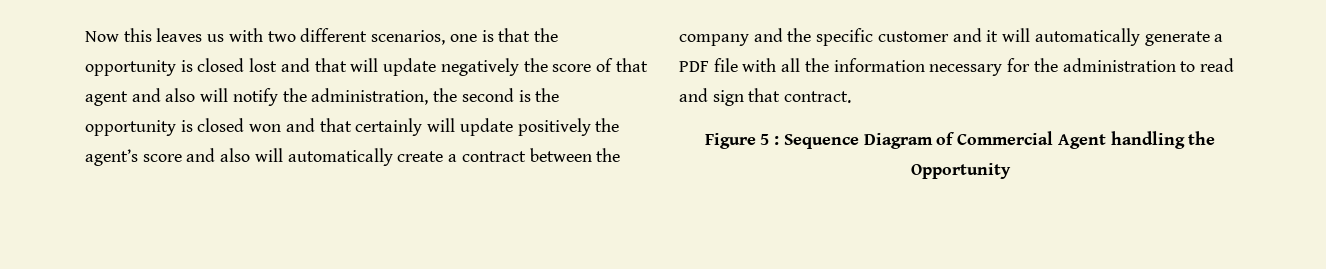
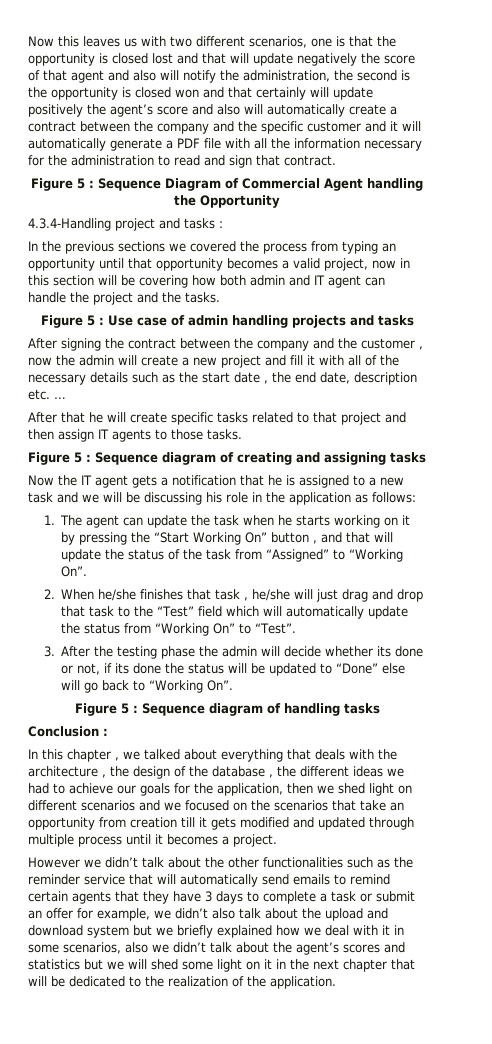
(1011, 171) none -> [28,218,223,231] [28,241,396,254] [28,258,410,271] [28,275,385,288] [28,292,220,305] [40,315,414,328] [28,338,423,351] [28,355,399,368] [28,372,417,385] [28,389,66,400] [28,412,406,425] [28,429,242,442] [28,452,426,465] [28,475,404,488] [28,492,416,505] [43,515,410,528] [60,532,393,545] [60,549,403,562] [60,566,87,577] [43,589,423,602] [60,606,408,619] [60,623,296,636] [43,646,423,659] [60,663,405,676] [60,680,233,693] [74,703,380,716] [28,726,108,737] [28,749,397,762] [28,766,404,779] [28,783,412,796] [28,800,404,811] [28,817,414,830] [28,834,277,847] [28,857,413,868] [28,874,390,887] [28,891,415,904] [28,908,388,921] [28,925,404,938] [28,942,405,955] [28,959,415,972] [28,976,336,989] // 4.3.4-Handling project and tasks : // In the previous sections we covered the process from typing an opportunity until that opportunity becomes a valid project, now in this section will be covering how both admin and IT agent can handle the project and the tasks. // Figure 5 : Use case of admin handling projects and tasks // After signing the contract between the company and the customer , now the admin will create a new project and fill it with all of the necessary details such as the start date , the end date, description etc. … // After that he will create specific tasks related to that project and then assign IT agents to those tasks. // Figure 5 : Sequence diagram of creating and assigning tasks // Now the IT agent gets a notification that he is assigned to a new task and we will be discussing his role in the application as follows: // 1. The agent can update the task when he starts working on it by pressing the “Start Working On” button , and that will update the status of the task from “Assigned” to “Working On”. // 2. When he/she finishes that task , he/she will just drag and drop that task to the “Test” field which will automatically update the status from “Working On” to “Test”. // 3. After the testing phase the admin will decide whether its done or not, if its done the status will be updated to “Done” else will go back to “Working On”. // Figure 5 : Sequence diagram of handling tasks // Conclusion : // In this chapter , we talked about everything that deals with the architecture , the design of the database , the different ideas we had to achieve our goals for the application, then we shed light on different scenarios and we focused on the scenarios that take an opportunity from creation till it gets modified and updated through multiple process until it becomes a project. // However we didn’t talk about the other functionalities such as the reminder service that will automatically send emails to remind certain agents that they have 3 days to complete a task or submit an offer for example, we didn’t also talk about the upload and download system but we briefly explained how we deal with it in some scenarios, also we didn’t talk about the agent’s scores and statistics but we will shed some light on it in the next chapter that will be dedicated to the realization of the application.

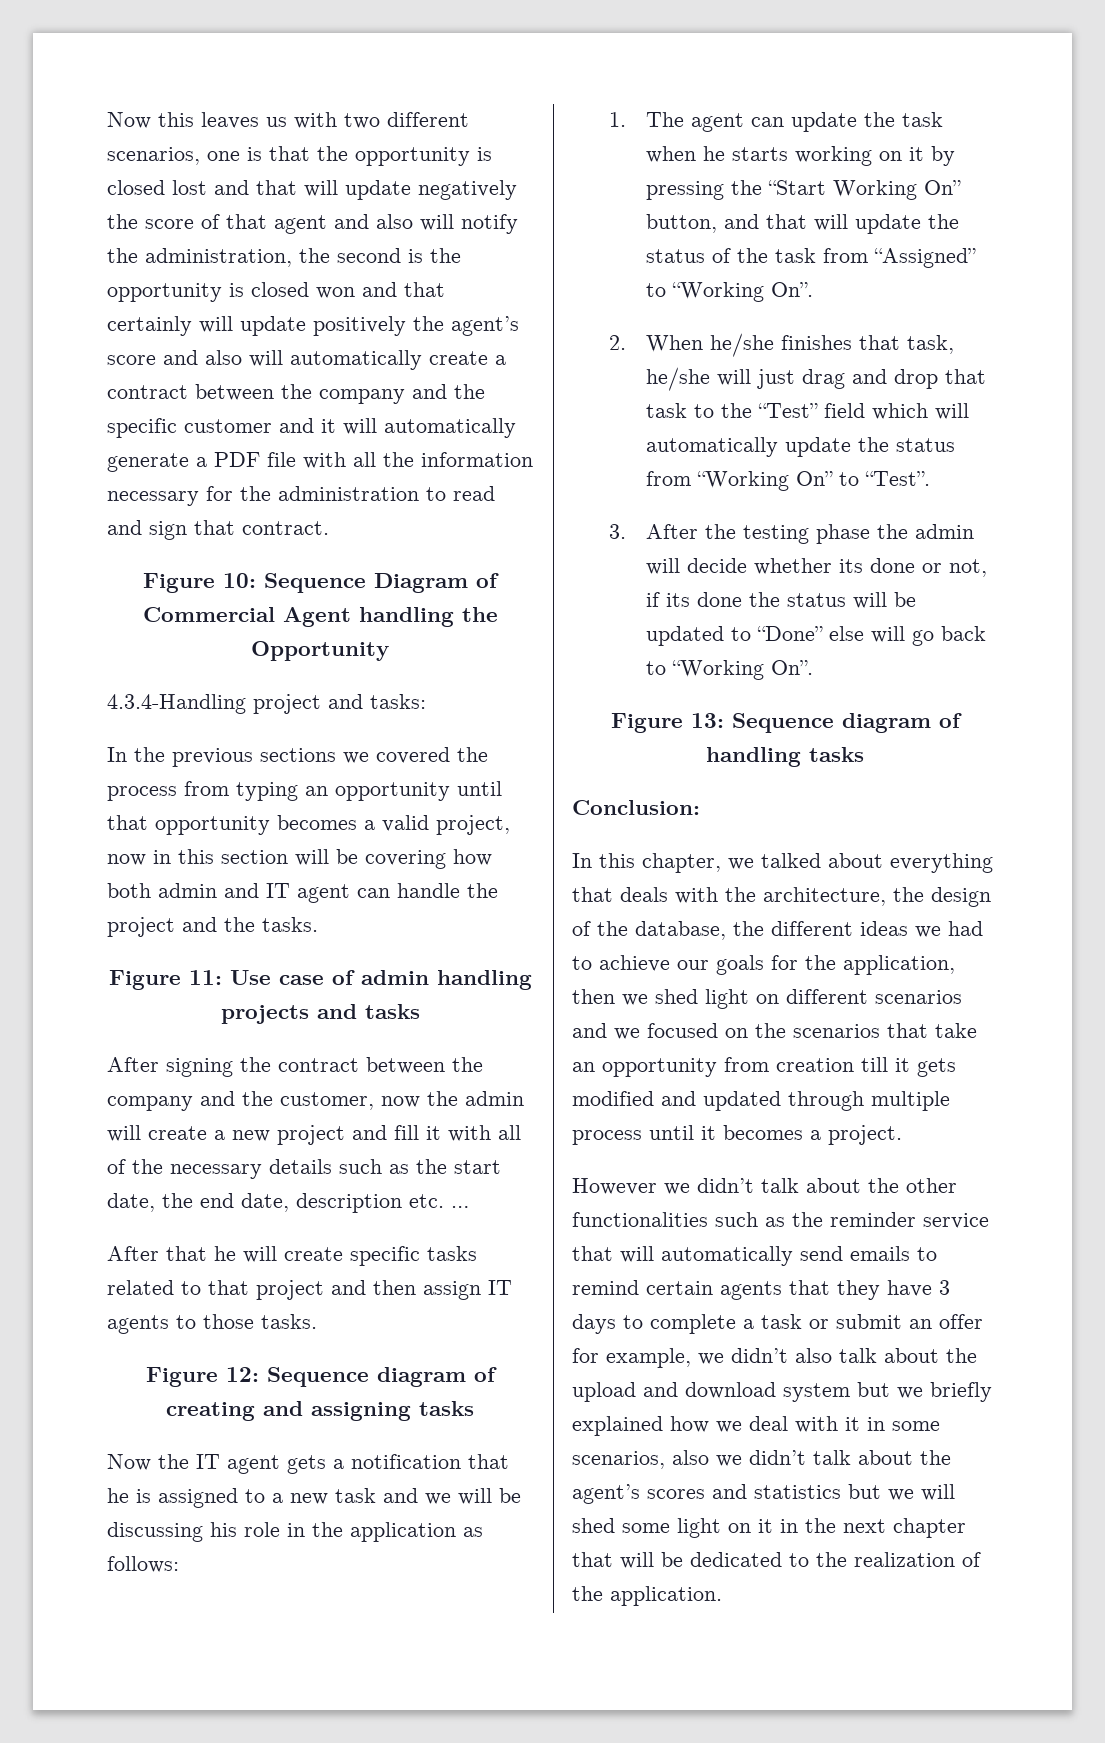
[77,178,94,189] 5 : -> [223,573,256,588] 10:
[184,218,223,229] tasks : -> [370,694,426,709] tasks:
[86,315,104,326] 5 : -> [188,970,222,985] 11:
[361,338,423,350] customer , -> [280,1092,374,1110] customer,
[234,372,268,384] date , -> [107,1193,155,1212] date,
[74,452,91,463] 5 : -> [225,1367,259,1382] 12:
[270,532,317,544] button , -> [646,214,718,233] button,
[214,589,248,601] task , -> [907,335,955,354] task,
[120,703,138,714] 5 : -> [690,713,724,728] 13:
[28,726,108,737] Conclusion : -> [572,800,700,815] Conclusion:
[67,749,119,762] chapter , -> [642,853,721,873] chapter,
[28,766,106,778] architecture , -> [763,887,886,906] architecture,
[212,766,273,778] database , -> [635,921,726,940] database,

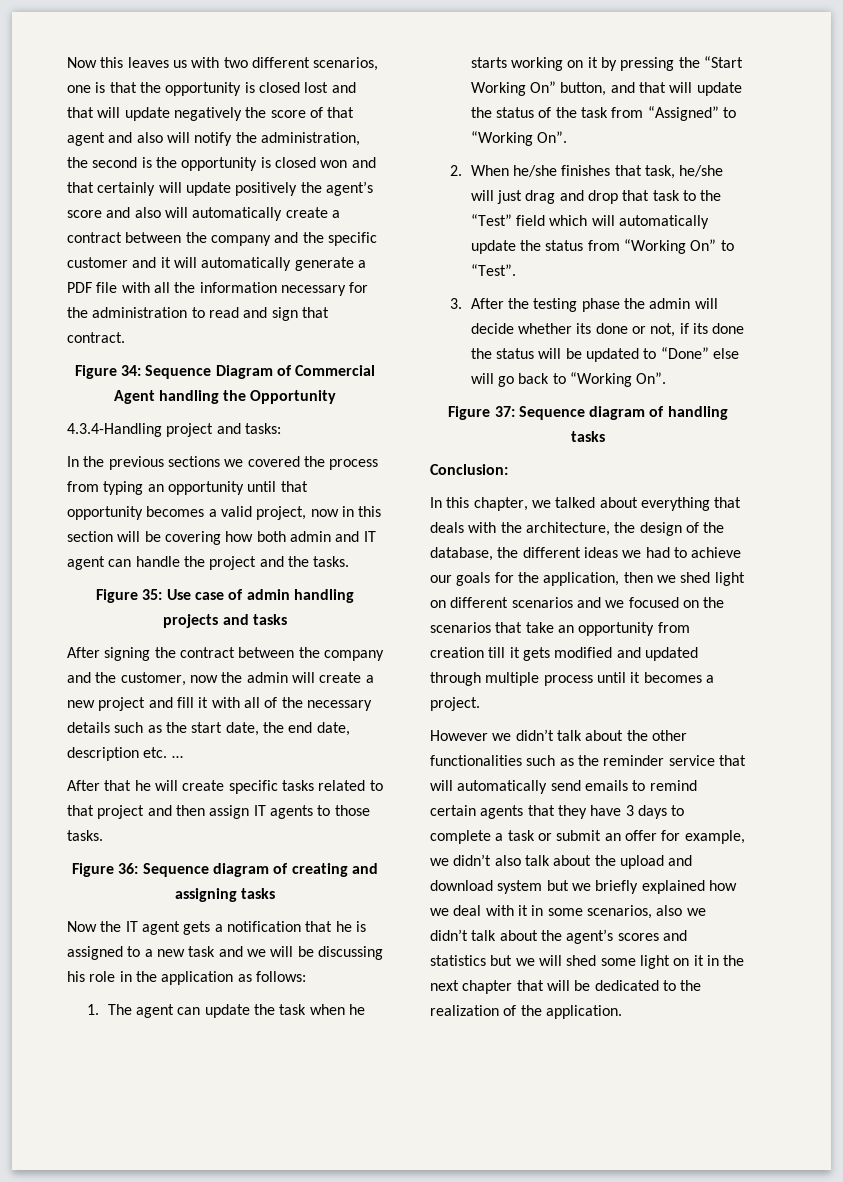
[223,573,256,588] 10: -> [121,365,142,376] 34:
[188,970,222,985] 11: -> [142,589,163,600] 35:
[225,1367,259,1382] 12: -> [118,863,139,874] 36:
[690,713,724,728] 13: -> [494,406,515,417] 37:

